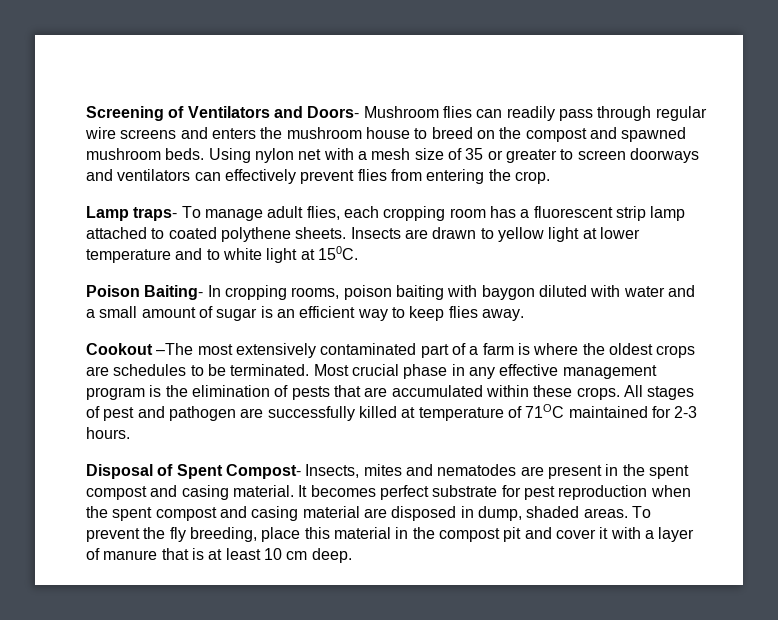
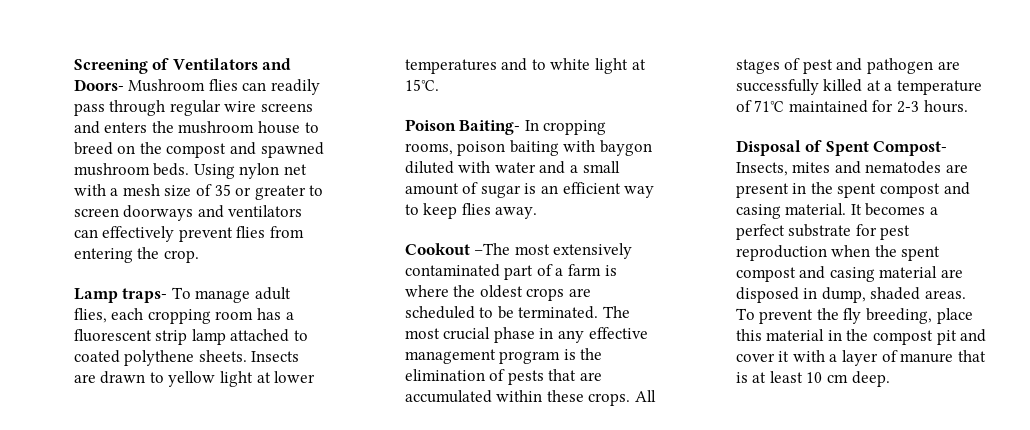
[86,249,172,263] temperature -> [404,59,497,74] temperatures
[317,246,358,260] 150C. -> [404,79,439,91] 15℃.
[113,364,187,376] schedules -> [404,306,475,319] scheduled
[313,364,349,376] Most -> [603,306,631,318] [404,328,440,339] The most
(416, 412) none -> [884,83,893,91] a
[525,404,565,418] 71OC -> [754,100,785,112] 71℃
(376, 491) none -> [930,207,939,215] a

